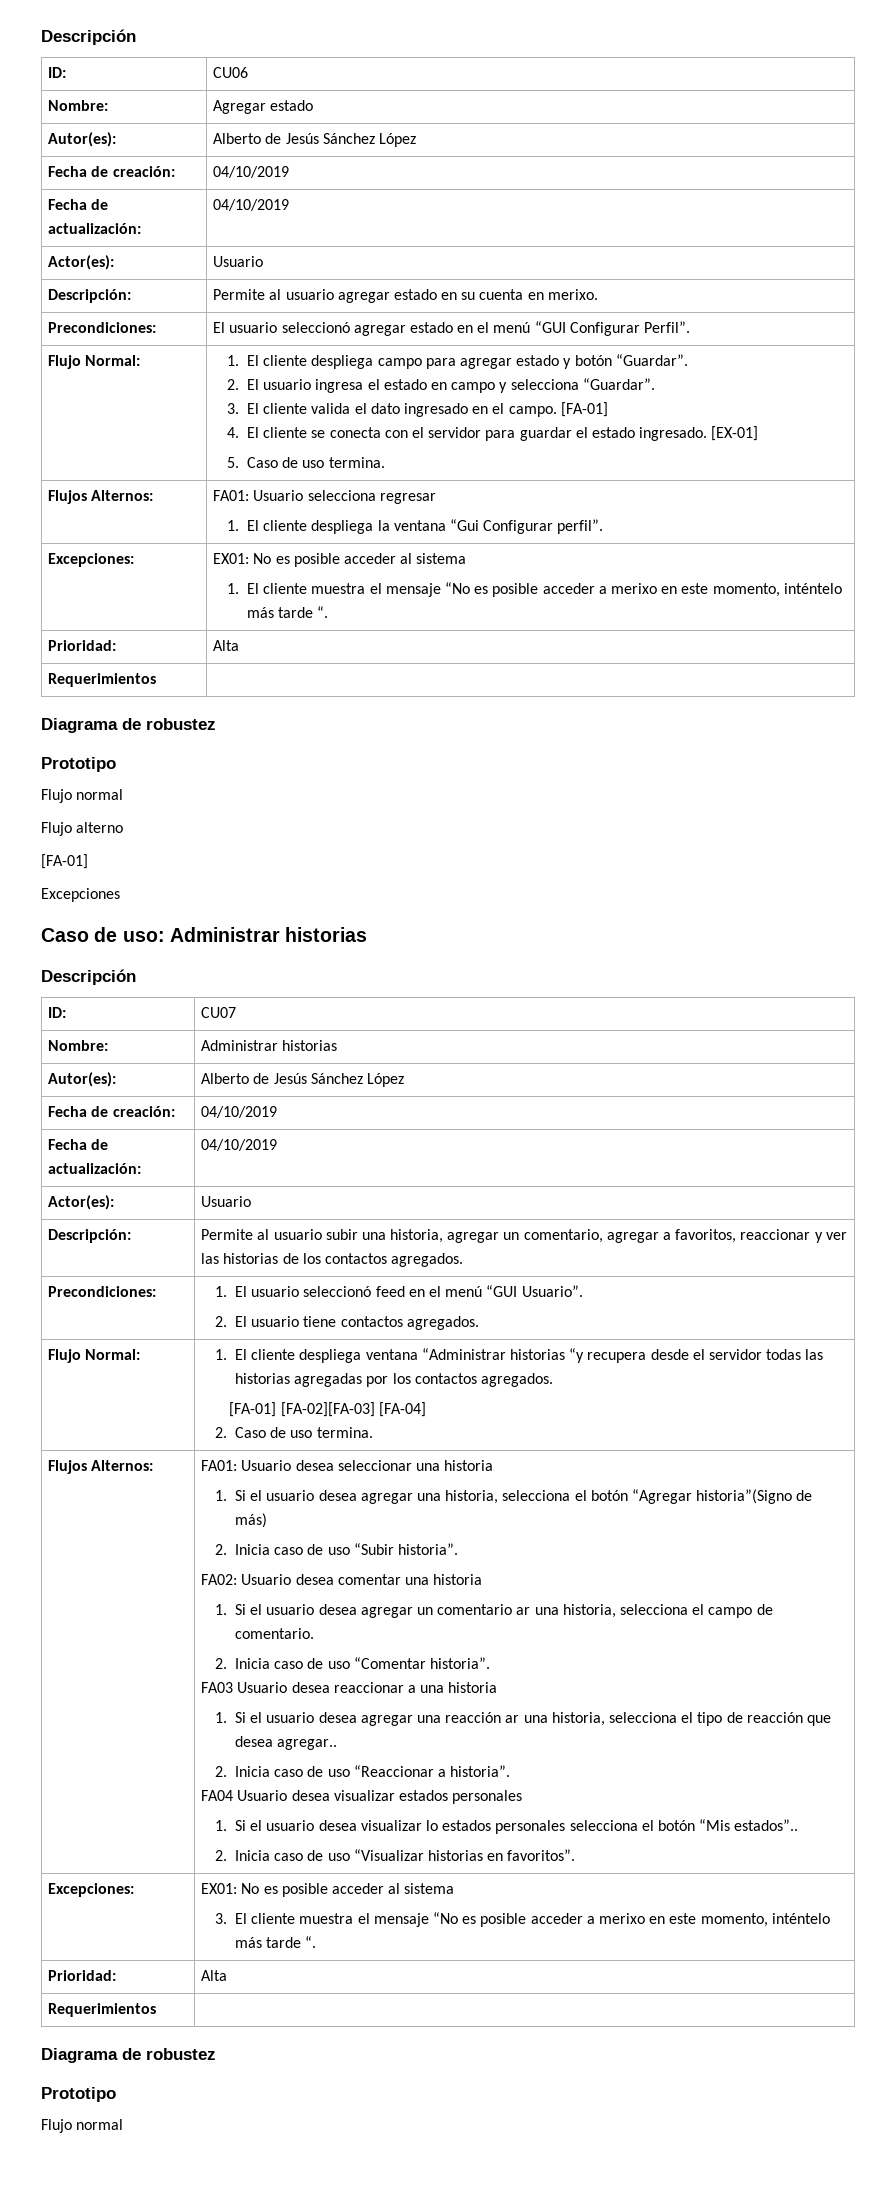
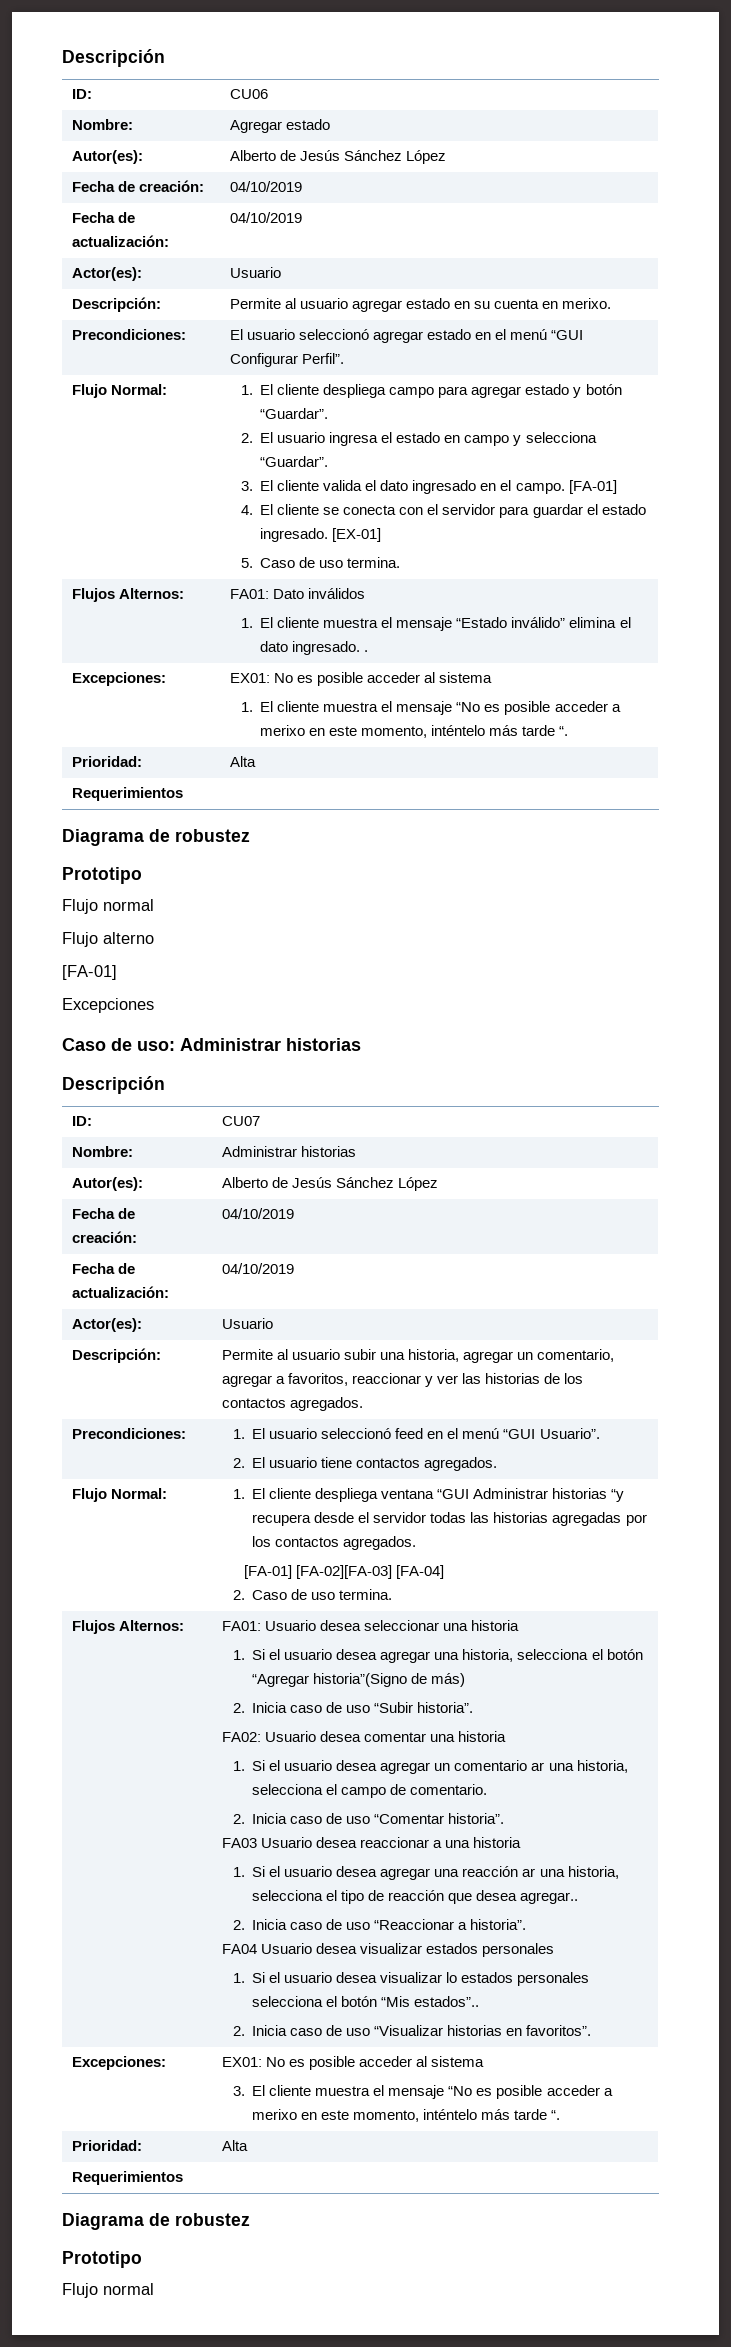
[253,490,436,504] [227,519,604,534] Usuario selecciona regresar // 1. El cliente despliega la ventana “Gui Configurar perfil”. -> [272,588,365,599] [240,617,631,631] [260,641,369,655] Dato inválidos // 1. El cliente muestra el mensaje “Estado inválido” elimina el dato ingresado. .
[421,1348,506,1360] “Administrar -> [437,1488,549,1499] “GUI Administrar

